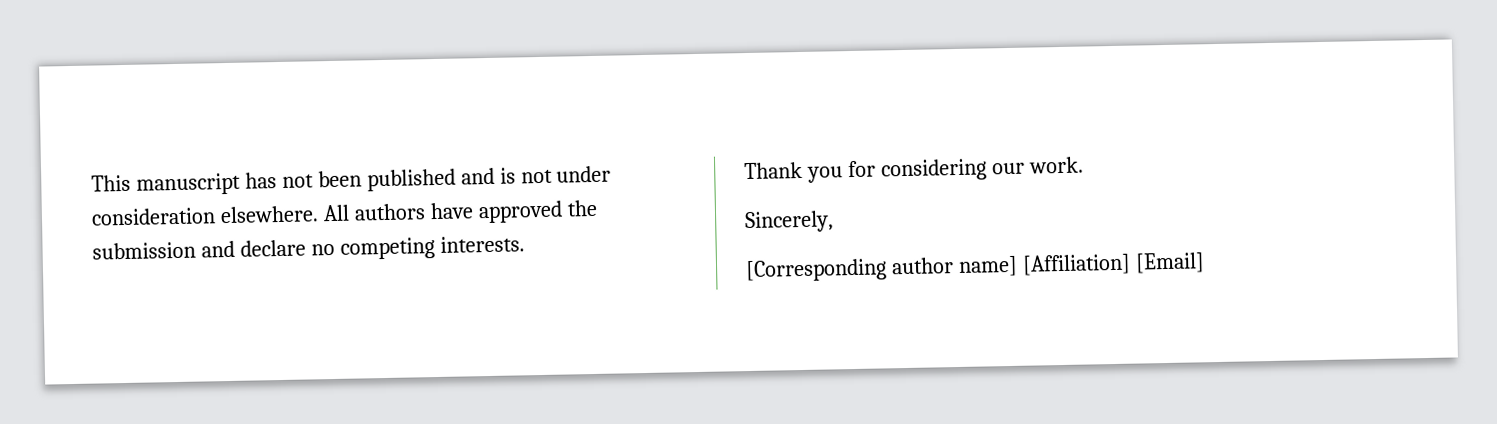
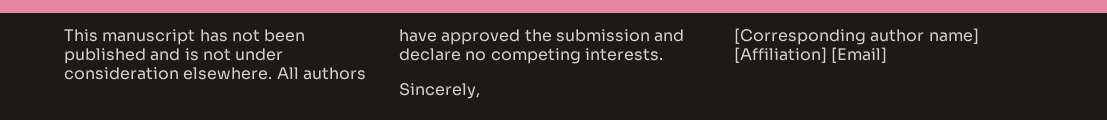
[744,156,1084,183] // Thank you for considering our work. -> (663, 54) none

